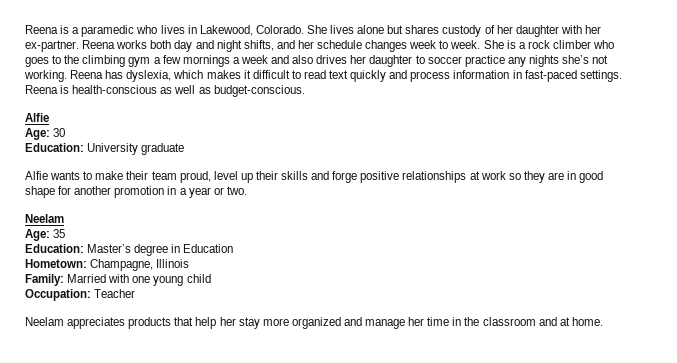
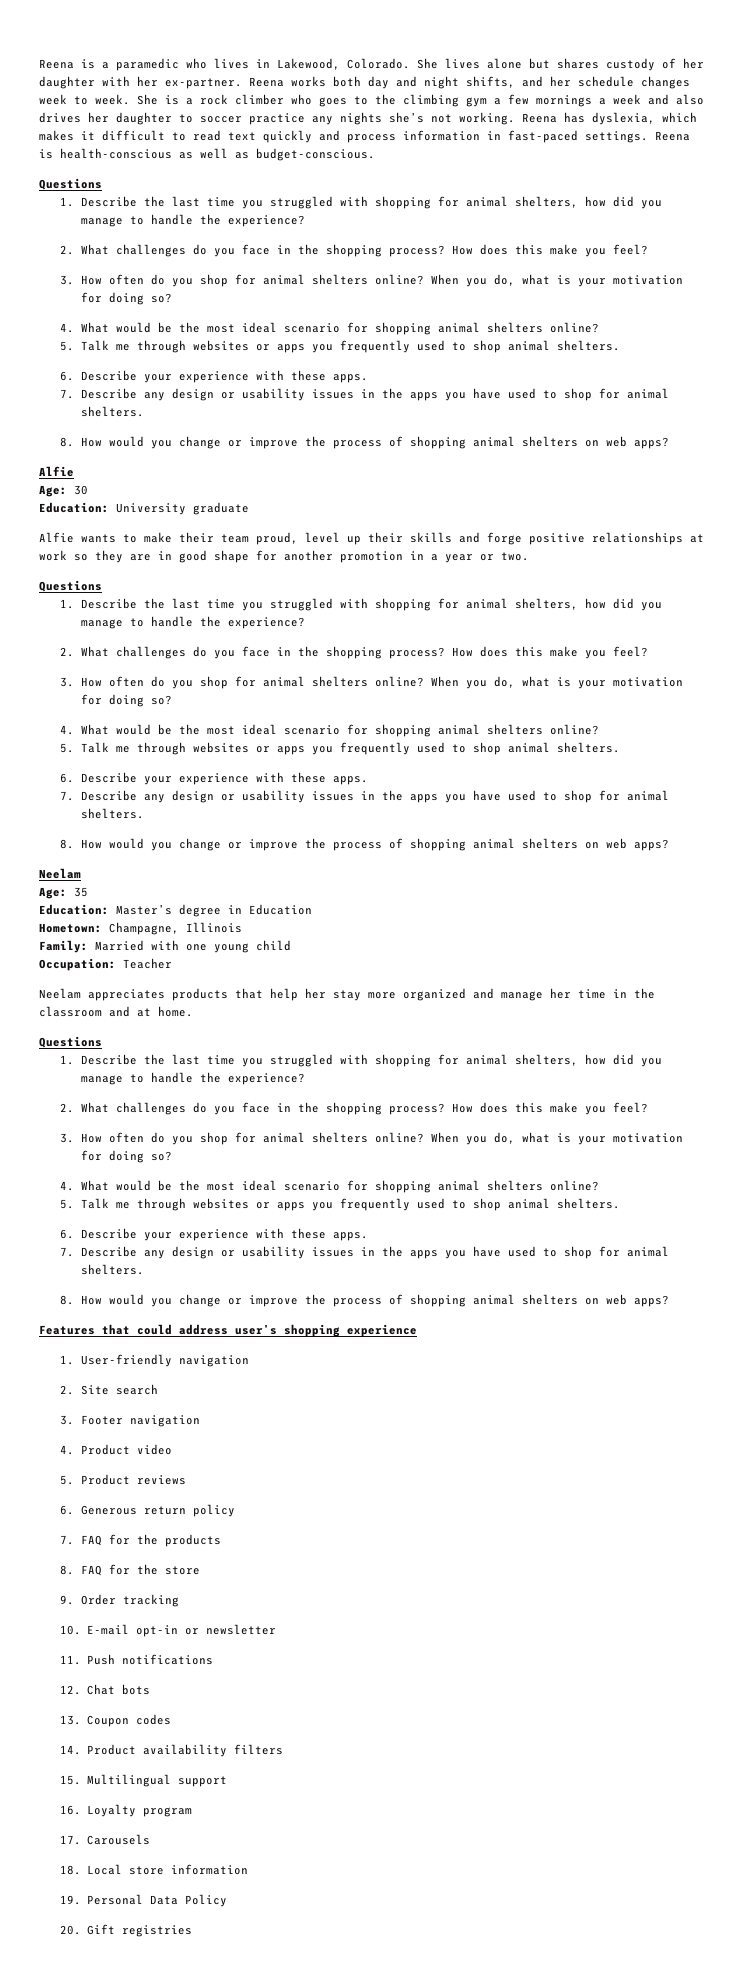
(305, 91) none -> [39,178,102,190] [60,196,663,209] [81,214,306,227] [60,244,649,257] [60,274,684,287] [81,292,173,305] [60,322,600,335] [60,340,621,353] [60,370,369,383] [60,388,670,401] [81,406,145,417] [60,436,670,449] // Questions // 1. Describe the last time you struggled with shopping for animal shelters, how did you manage to handle the experience? // 2. What challenges do you face in the shopping process? How does this make you feel? // 3. How often do you shop for animal shelters online? When you do, what is your motivation for doing so? // 4. What would be the most ideal scenario for shopping animal shelters online? // 5. Talk me through websites or apps you frequently used to shop animal shelters. // 6. Describe your experience with these apps. // 7. Describe any design or usability issues in the apps you have used to shop for animal shelters. // 8. How would you change or improve the process of shopping animal shelters on web apps?
(247, 190) none -> [39,580,102,592] [60,598,663,611] [81,616,306,629] [60,646,649,659] [60,676,684,689] [81,694,173,707] [60,724,600,737] [60,742,621,755] [60,772,369,785] [60,790,670,803] [81,808,145,819] [60,838,670,851] // Questions // 1. Describe the last time you struggled with shopping for animal shelters, how did you manage to handle the experience? // 2. What challenges do you face in the shopping process? How does this make you feel? // 3. How often do you shop for animal shelters online? When you do, what is your motivation for doing so? // 4. What would be the most ideal scenario for shopping animal shelters online? // 5. Talk me through websites or apps you frequently used to shop animal shelters. // 6. Describe your experience with these apps. // 7. Describe any design or usability issues in the apps you have used to shop for animal shelters. // 8. How would you change or improve the process of shopping animal shelters on web apps?
(603, 321) none -> [39,1036,102,1048] [60,1054,663,1067] [81,1072,306,1085] [60,1102,649,1115] [60,1132,684,1145] [81,1150,173,1163] [60,1180,600,1193] [60,1198,621,1211] [60,1228,369,1241] [60,1246,670,1259] [81,1264,145,1275] [60,1294,670,1307] [39,1324,417,1337] [60,1354,250,1367] [60,1384,159,1395] [60,1415,201,1427] [60,1444,173,1455] [60,1474,187,1485] [60,1504,236,1517] [60,1534,222,1547] [60,1564,201,1576] [60,1594,180,1607] [60,1624,276,1637] [60,1654,213,1665] [60,1684,150,1695] [60,1714,171,1727] [60,1744,283,1757] [60,1774,227,1787] [60,1804,192,1817] [60,1834,150,1845] [60,1864,248,1875] [60,1894,227,1907] [60,1924,192,1937] // Questions // 1. Describe the last time you struggled with shopping for animal shelters, how did you manage to handle the experience? // 2. What challenges do you face in the shopping process? How does this make you feel? // 3. How often do you shop for animal shelters online? When you do, what is your motivation for doing so? // 4. What would be the most ideal scenario for shopping animal shelters online? // 5. Talk me through websites or apps you frequently used to shop animal shelters. // 6. Describe your experience with these apps. // 7. Describe any design or usability issues in the apps you have used to shop for animal shelters. // 8. How would you change or improve the process of shopping animal shelters on web apps? // Features that could address user’s shopping experience // 1. User-friendly navigation // 2. Site search // 3. Footer navigation // 4. Product video // 5. Product reviews // 6. Generous return policy // 7. FAQ for the products // 8. FAQ for the store // 9. Order tracking // 10. E-mail opt-in or newsletter // 11. Push notifications // 12. Chat bots // 13. Coupon codes // 14. Product availability filters // 15. Multilingual support // 16. Loyalty program // 17. Carousels // 18. Local store information // 19. Personal Data Policy // 20. Gift registries

